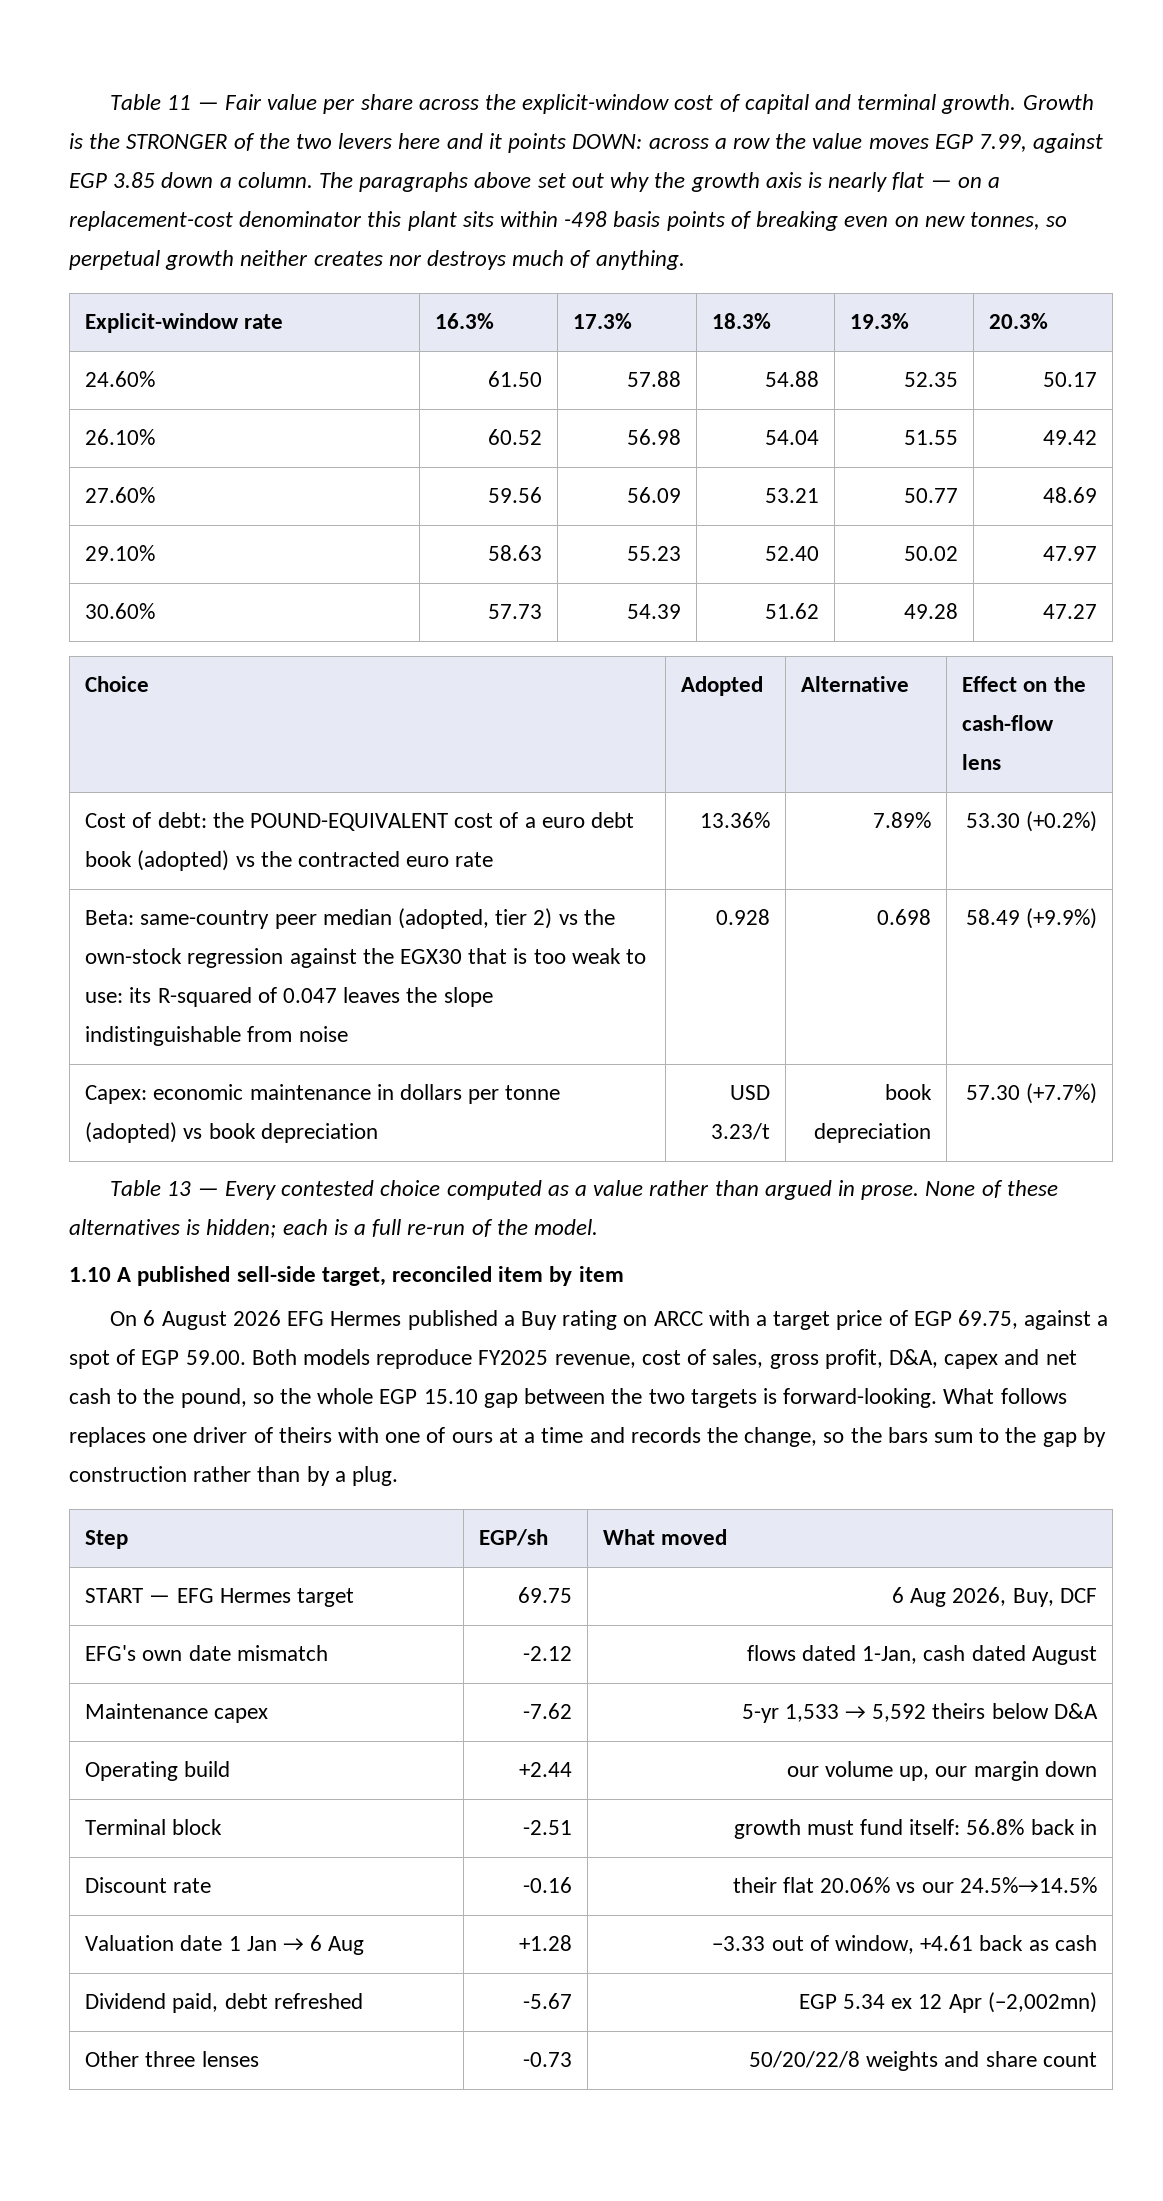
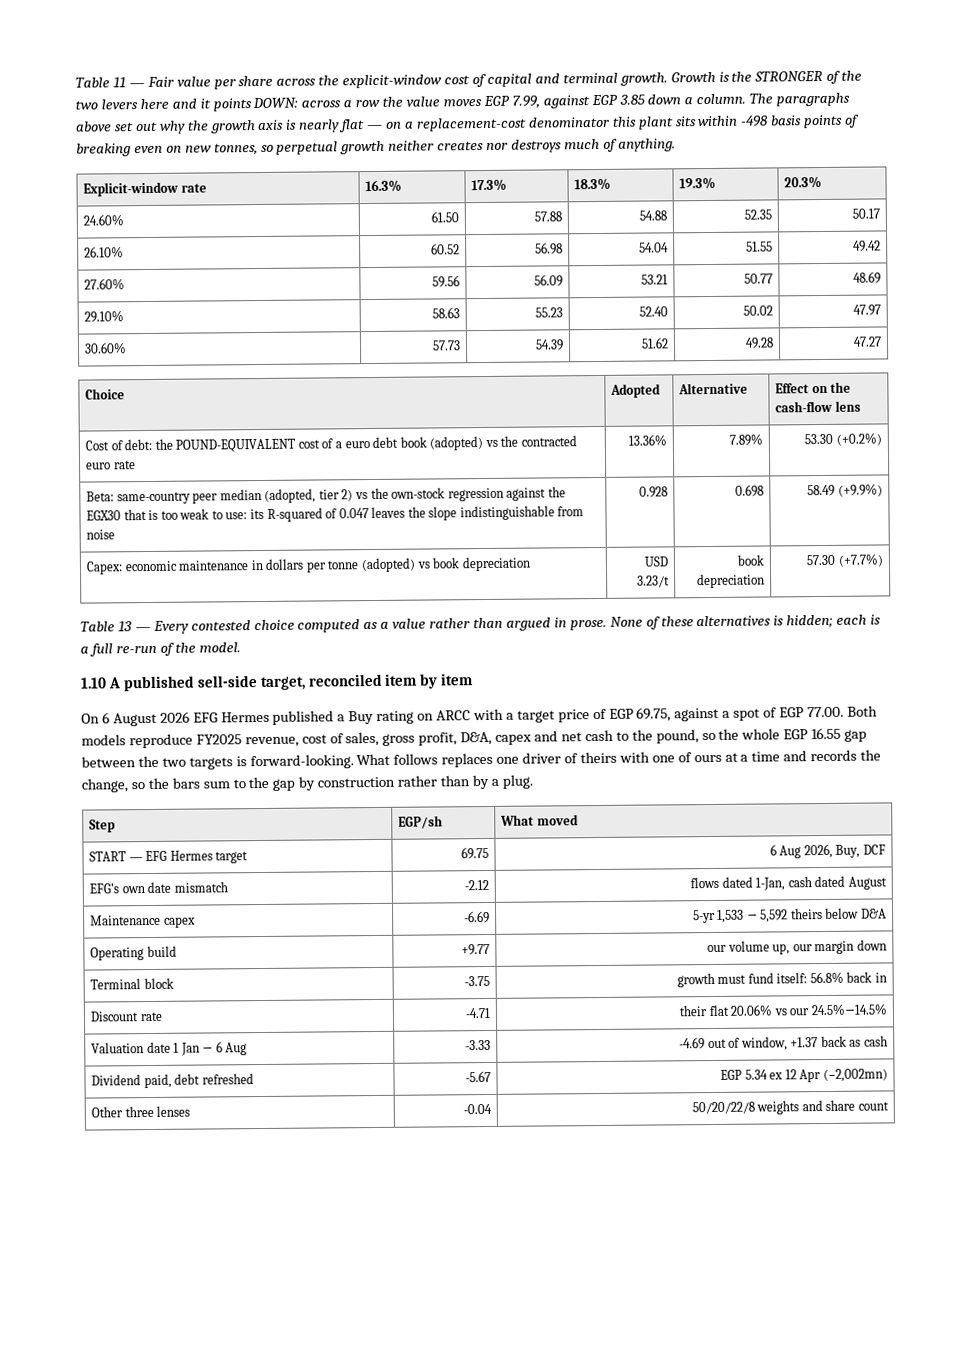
[185,1350,246,1365] 59.00. -> [806,706,844,718] 77.00.
[423,1389,478,1404] 15.10 -> [811,727,842,740] 16.55
[522,1703,572,1719] -7.62 -> [463,910,490,924] -6.69
[518,1762,572,1777] +2.44 -> [460,943,490,956] +9.77
[522,1820,572,1835] -2.51 -> [463,975,490,987] -3.75
[522,1877,572,1893] -0.16 -> [464,1007,490,1019] -4.71
[518,1935,572,1951] [712,1936,766,1951] +1.28 | −3.33 -> [464,1039,491,1051] [678,1037,705,1050] -3.33 | -4.69
[920,1935,974,1951] +4.61 -> [790,1037,819,1048] +1.37
[522,2052,572,2067] -0.73 -> [462,1103,492,1115] -0.04

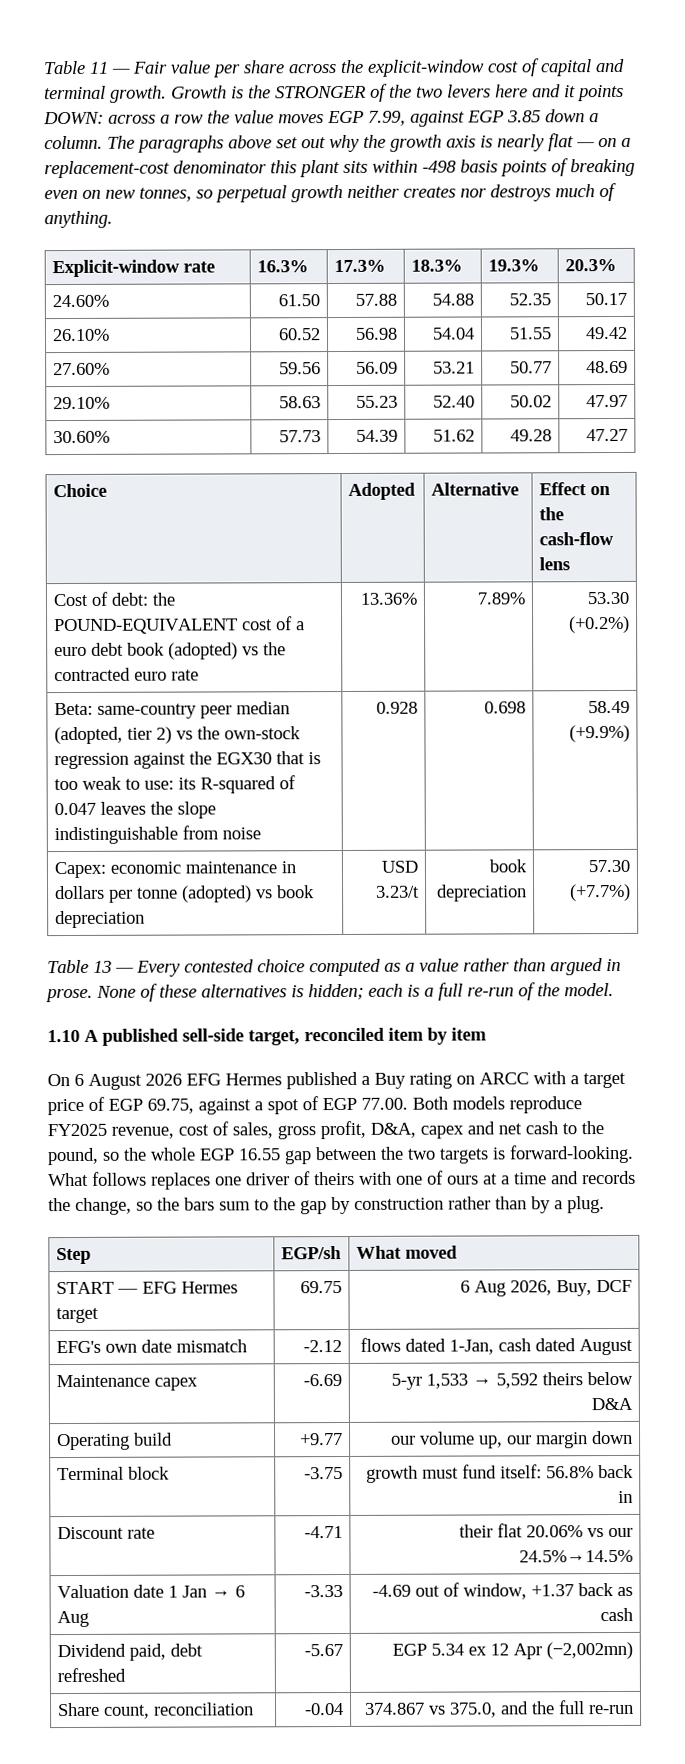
[91,1105,191,1118] [462,1103,492,1115] [691,1099,889,1115] Other three lenses | -0.04 | 50/20/22/8 weights and share count -> [57,1702,254,1719] [305,1702,345,1716] [365,1700,635,1718] Share count, reconciliation | -0.04 | 374.867 vs 375.0, and the full re-run

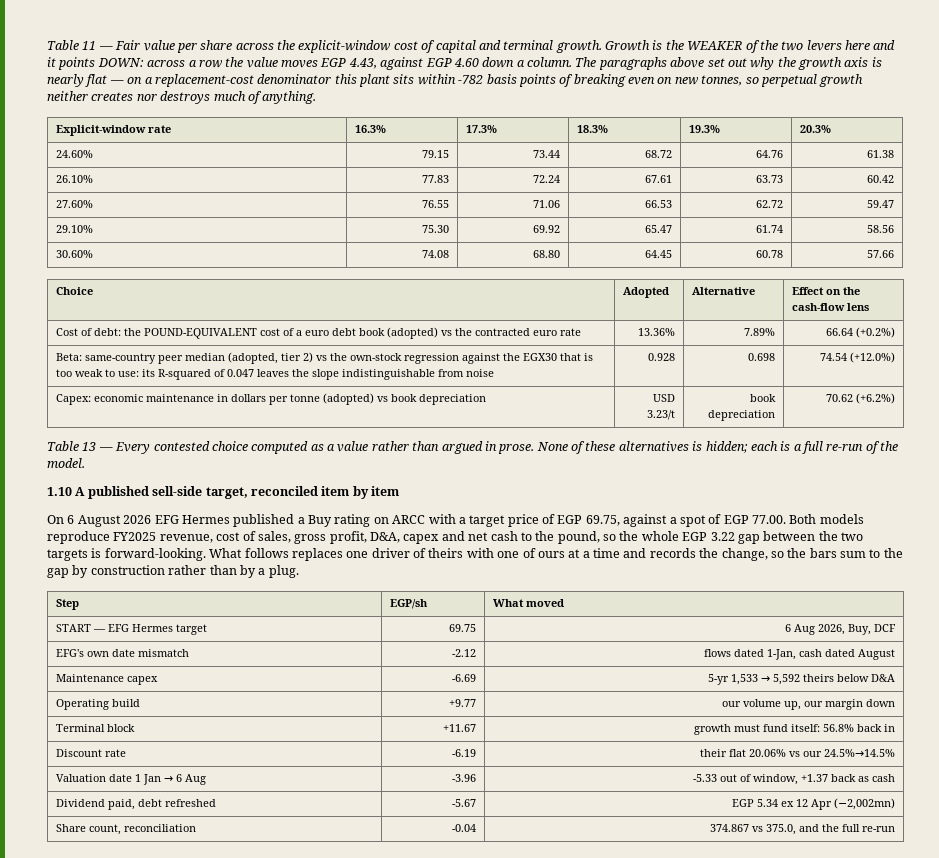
[275,85,366,99] STRONGER -> [687,41,743,50] WEAKER
[368,110,406,126] 7.99, -> [348,58,377,69] 4.43,
[507,110,541,123] 3.85 -> [453,58,479,67] 4.60
[422,160,457,173] -498 -> [458,75,484,84] -782
[278,294,321,307] [355,293,398,306] [432,293,475,306] [509,293,552,306] [585,292,628,306] [51,328,110,342] [278,328,322,341] [355,327,399,340] [432,327,476,340] [509,327,553,340] [585,326,629,340] [52,362,110,376] [279,362,322,375] [356,361,399,374] [433,361,476,374] [510,361,553,374] [586,360,629,374] [52,396,110,410] [279,396,322,409] [356,395,399,408] [433,395,476,408] [510,395,553,408] [586,394,629,408] [52,430,110,444] [279,430,322,443] [356,429,399,442] [433,429,476,442] [510,429,553,442] [586,428,629,442] 61.50 | 57.88 | 54.88 | 52.35 | 50.17 // 26.10% | 60.52 | 56.98 | 54.04 | 51.55 | 49.42 // 27.60% | 59.56 | 56.09 | 53.21 | 50.77 | 48.69 // 29.10% | 58.63 | 55.23 | 52.40 | 50.02 | 47.97 // 30.60% | 57.73 | 54.39 | 51.62 | 49.28 | 47.27 -> [421,150,449,158] [532,150,560,158] [644,150,672,158] [755,150,783,158] [866,150,894,158] [56,175,94,183] [421,175,449,183] [532,175,560,183] [644,175,672,183] [755,175,783,183] [866,175,894,183] [56,200,94,208] [421,200,449,208] [532,200,560,208] [644,200,672,208] [755,200,783,208] [866,200,894,208] [56,225,94,233] [421,225,449,233] [532,225,560,233] [644,225,672,233] [755,225,783,233] [866,225,894,233] [56,250,94,258] [421,250,449,258] [532,250,560,258] [644,250,672,258] [755,250,783,258] [866,250,894,258] 79.15 | 73.44 | 68.72 | 64.76 | 61.38 // 26.10% | 77.83 | 72.24 | 67.61 | 63.73 | 60.42 // 27.60% | 76.55 | 71.06 | 66.53 | 62.72 | 59.47 // 29.10% | 75.30 | 69.92 | 65.47 | 61.74 | 58.56 // 30.60% | 74.08 | 68.80 | 64.45 | 60.78 | 57.66
[587,591,630,605] 53.30 -> [825,328,853,336] 66.64
[588,700,631,714] [569,724,631,743] 58.49 (+9.9%) -> [819,352,895,363] 74.54 (+12.0%)
[588,859,631,873] [570,883,632,902] 57.30 (+7.7%) -> [825,393,895,404] 70.62 (+6.2%)
[238,1148,281,1161] 16.55 -> [710,532,735,541] 3.22
[304,1467,344,1480] -3.75 -> [442,724,476,732] +11.67
[304,1526,344,1539] -4.71 -> [451,749,476,757] -6.19
[304,1585,344,1598] [372,1584,412,1597] -3.33 | -4.69 -> [451,774,476,782] [692,774,717,782] -3.96 | -5.33

